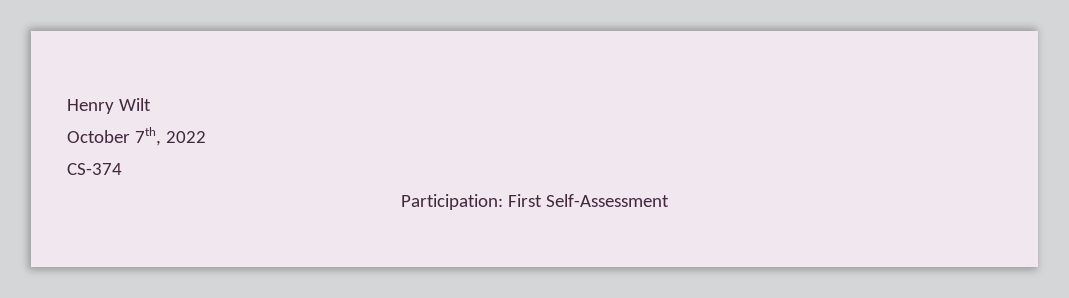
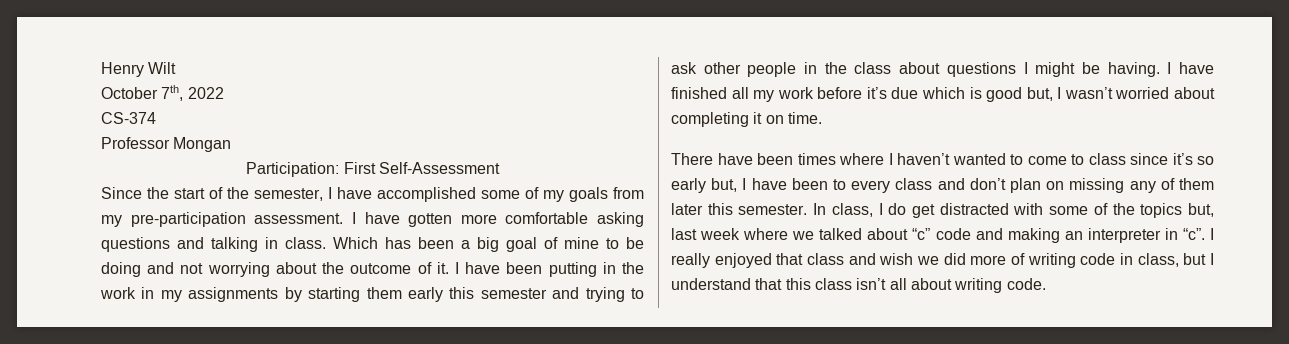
(122, 169) none -> [101,137,232,152] // Professor Mongan
(669, 200) none -> [101,187,644,202] [101,212,644,227] [101,237,644,252] [101,262,645,277] [100,287,645,302] [671,62,1214,77] [671,87,1215,102] [671,112,822,127] [671,153,1214,165] [671,178,1214,193] [671,203,1214,218] [671,228,1214,243] [671,253,1214,268] [671,278,1046,293] // Since the start of the semester, I have accomplished some of my goals from my pre-participation assessment. I have gotten more comfortable asking questions and talking in class. Which has been a big goal of mine to be doing and not worrying about the outcome of it. I have been putting in the work in my assignments by starting them early this semester and trying to ask other people in the class about questions I might be having. I have finished all my work before it’s due which is good but, I wasn’t worried about completing it on time. // There have been times where I haven’t wanted to come to class since it’s so early but, I have been to every class and don’t plan on missing any of them later this semester. In class, I do get distracted with some of the topics but, last week where we talked about “c” code and making an interpreter in “c”. I really enjoyed that class and wish we did more of writing code in class, but I understand that this class isn’t all about writing code.

